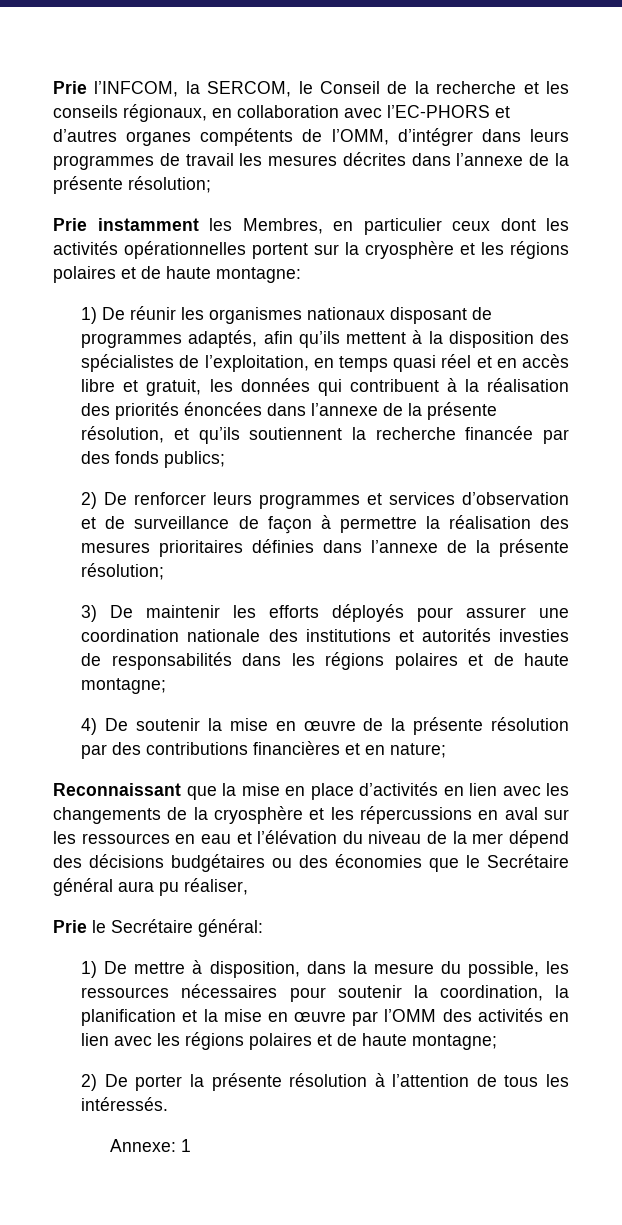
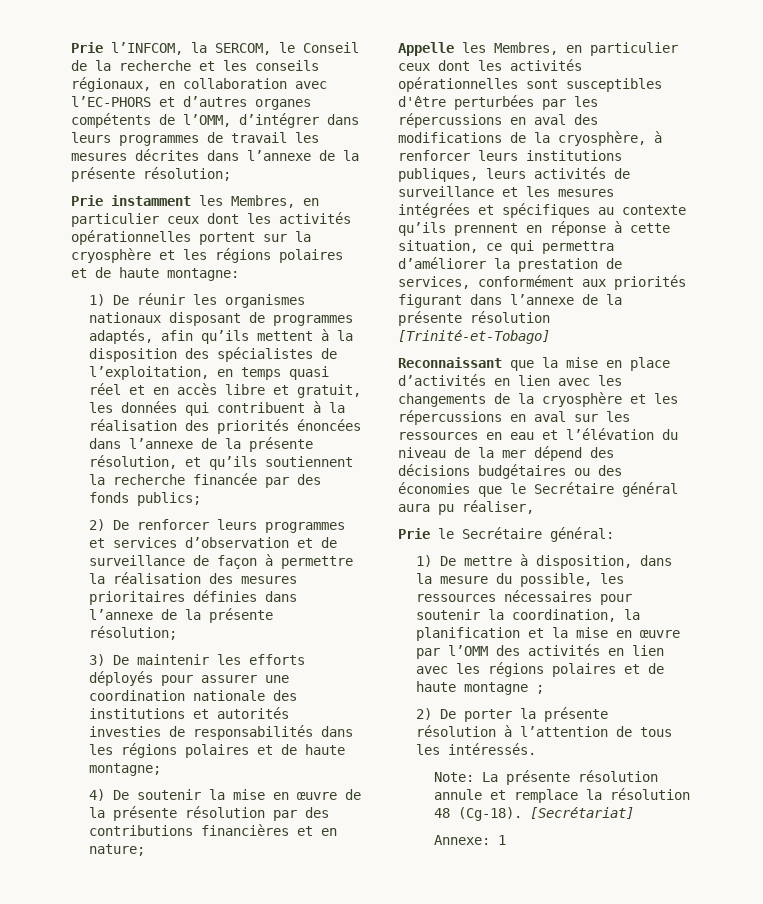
(447, 750) none -> [398,42,678,56] [398,59,582,71] [398,77,662,92] [398,95,598,110] [398,113,598,128] [398,131,662,146] [398,150,622,161] [398,167,630,182] [398,186,614,197] [398,203,686,218] [398,221,670,236] [398,240,614,254] [398,257,622,272] [398,275,686,290] [398,294,622,308] [398,311,550,326] [398,330,550,344] // Appelle les Membres, en particulier ceux dont les activités opérationnelles sont susceptibles d'être perturbées par les répercussions en aval des modifications de la cryosphère, à renforcer leurs institutions publiques, leurs activités de surveillance et les mesures intégrées et spécifiques au contexte qu’ils prennent en réponse à cette situation, ce qui permettra d’améliorer la prestation de services, conformément aux priorités figurant dans l’annexe de la présente résolution [Trinité-et-Tobago]
[412,1034,498,1050] montagne; -> [463,682,544,695] montagne ;
(169, 1104) none -> [433,770,658,785] [433,788,690,803] [433,807,634,821] // Note: La présente résolution annule et remplace la résolution 48 (Cg-18). [Secrétariat]

